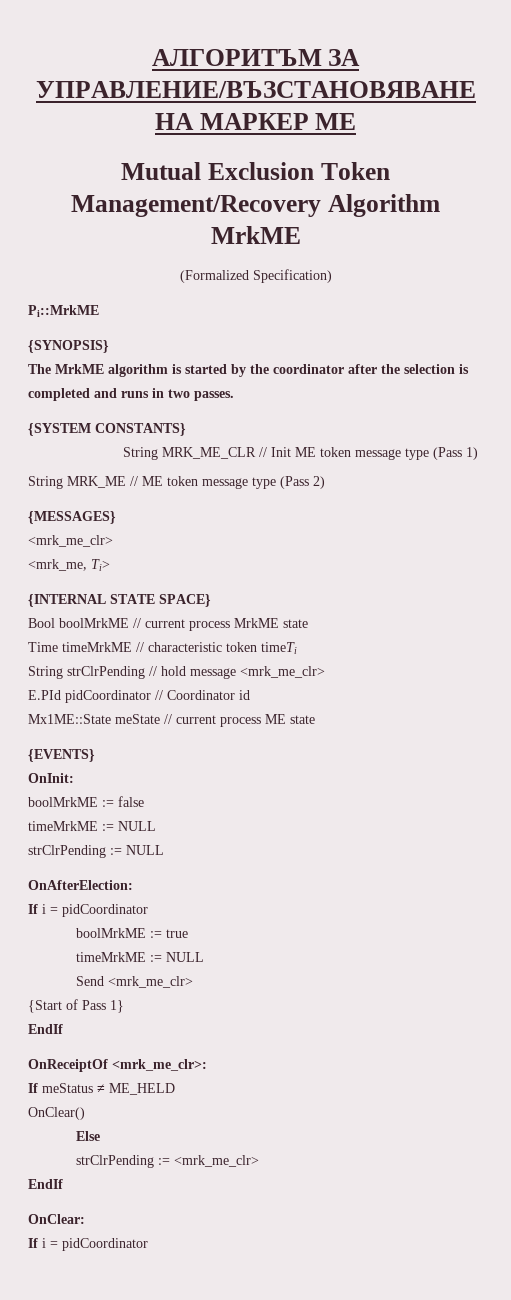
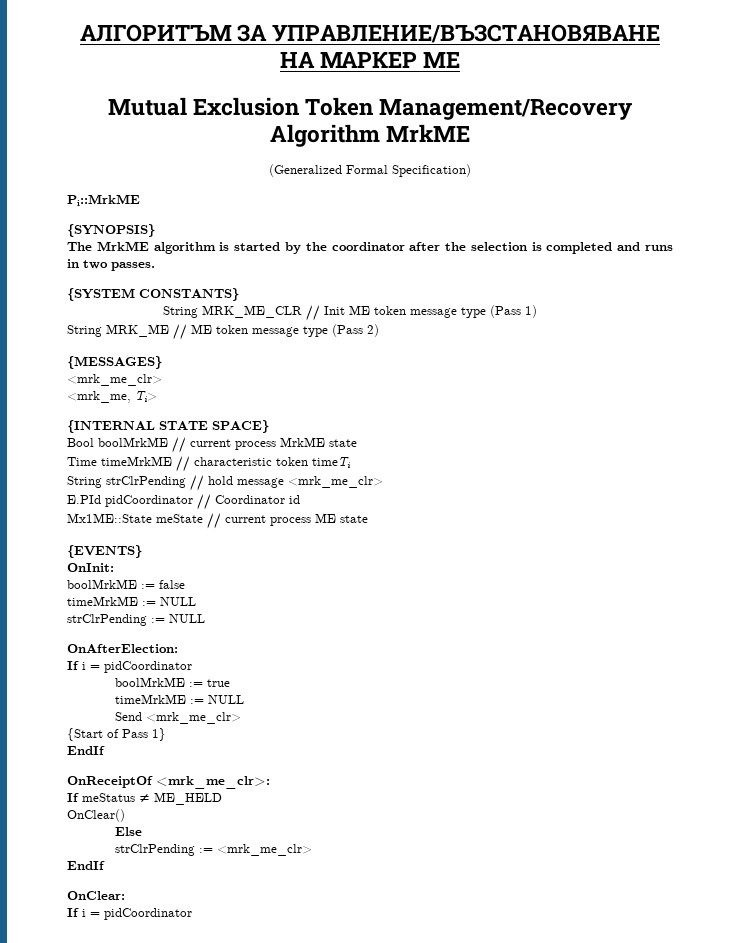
[179,270,249,283] (Formalized -> [269,164,388,177] (Generalized Formal

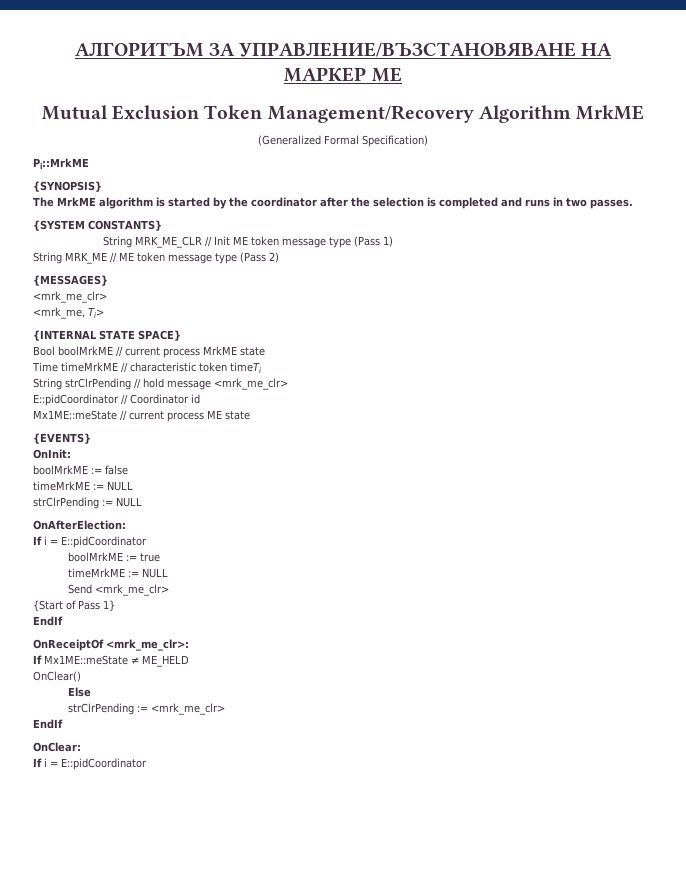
[67,495,193,507] E.PId pidCoordinator -> [33,394,119,406] E::pidCoordinator
[67,513,203,523] Mx1ME::State meState -> [33,410,117,420] Mx1ME::meState
[104,661,192,673] pidCoordinator -> [61,536,147,548] Е::pidCoordinator
[82,793,135,802] meStatus -> [44,655,128,665] Mx1ME::meStatе
[104,908,192,920] pidCoordinator -> [61,758,147,770] Е::pidCoordinator

